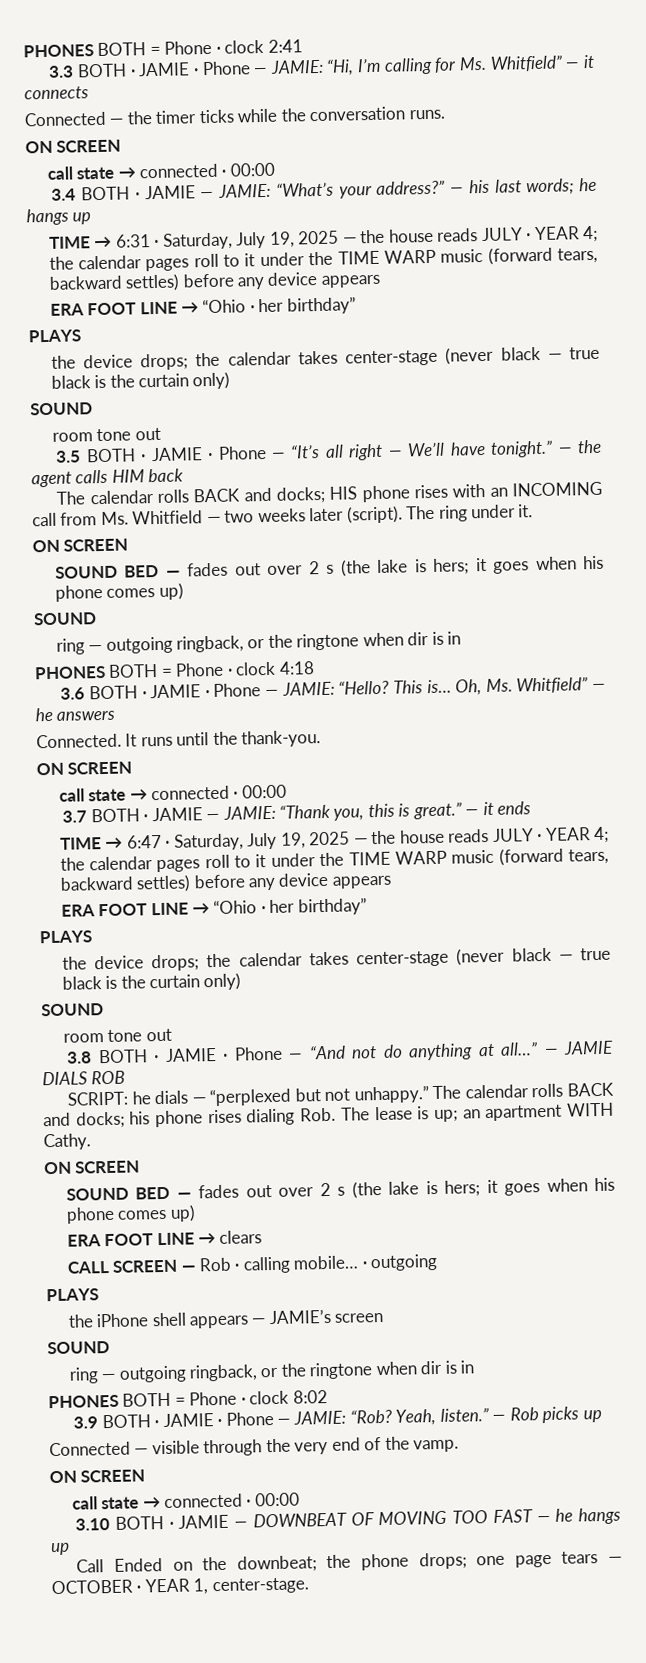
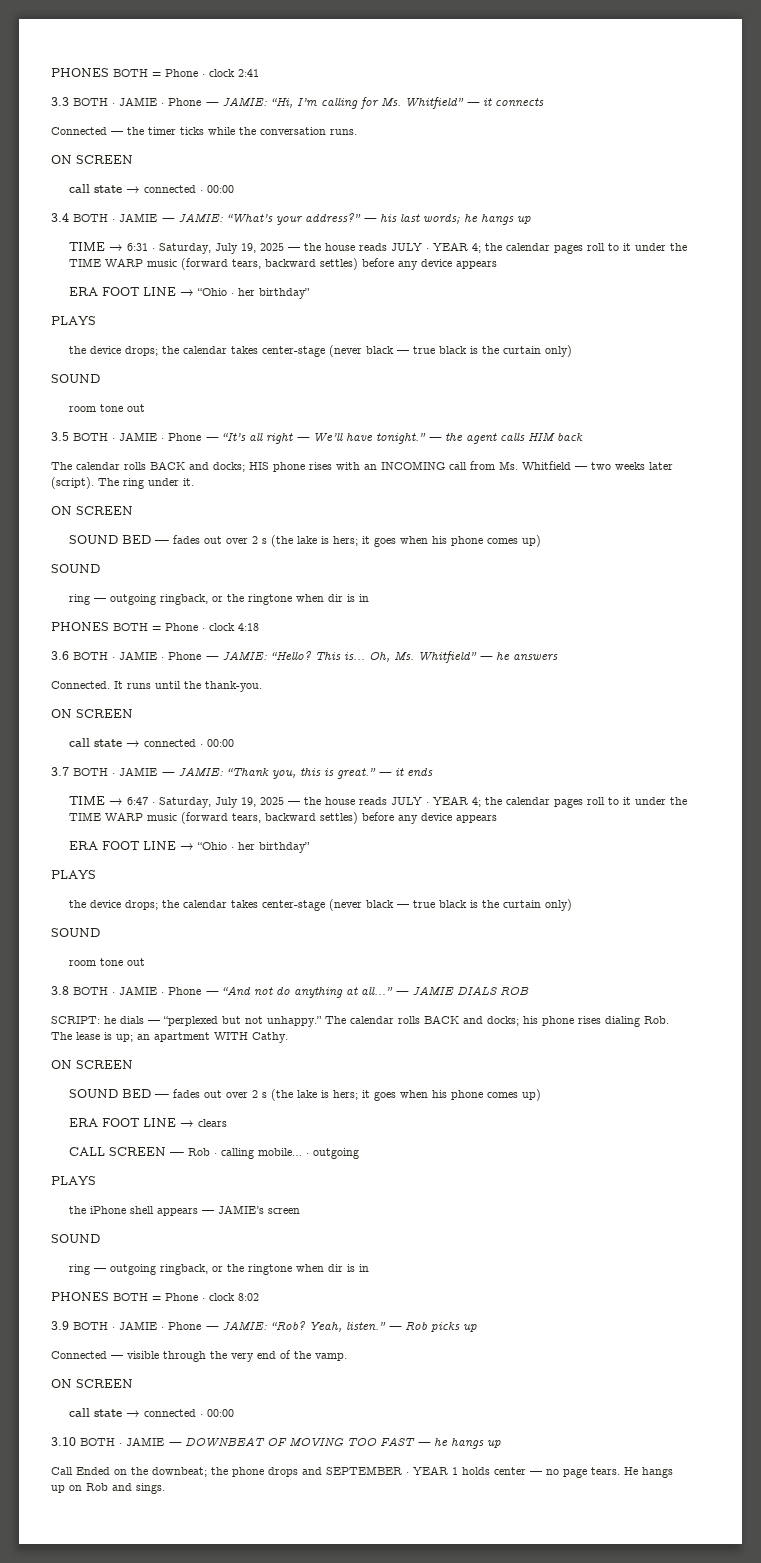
[418,1551,622,1570] [51,1577,309,1595] drops; one page tears — OCTOBER · YEAR 1, center-stage. -> [268,1466,673,1478] [51,1483,165,1494] drops and SEPTEMBER · YEAR 1 holds center — no page tears. He hangs up on Rob and sings.

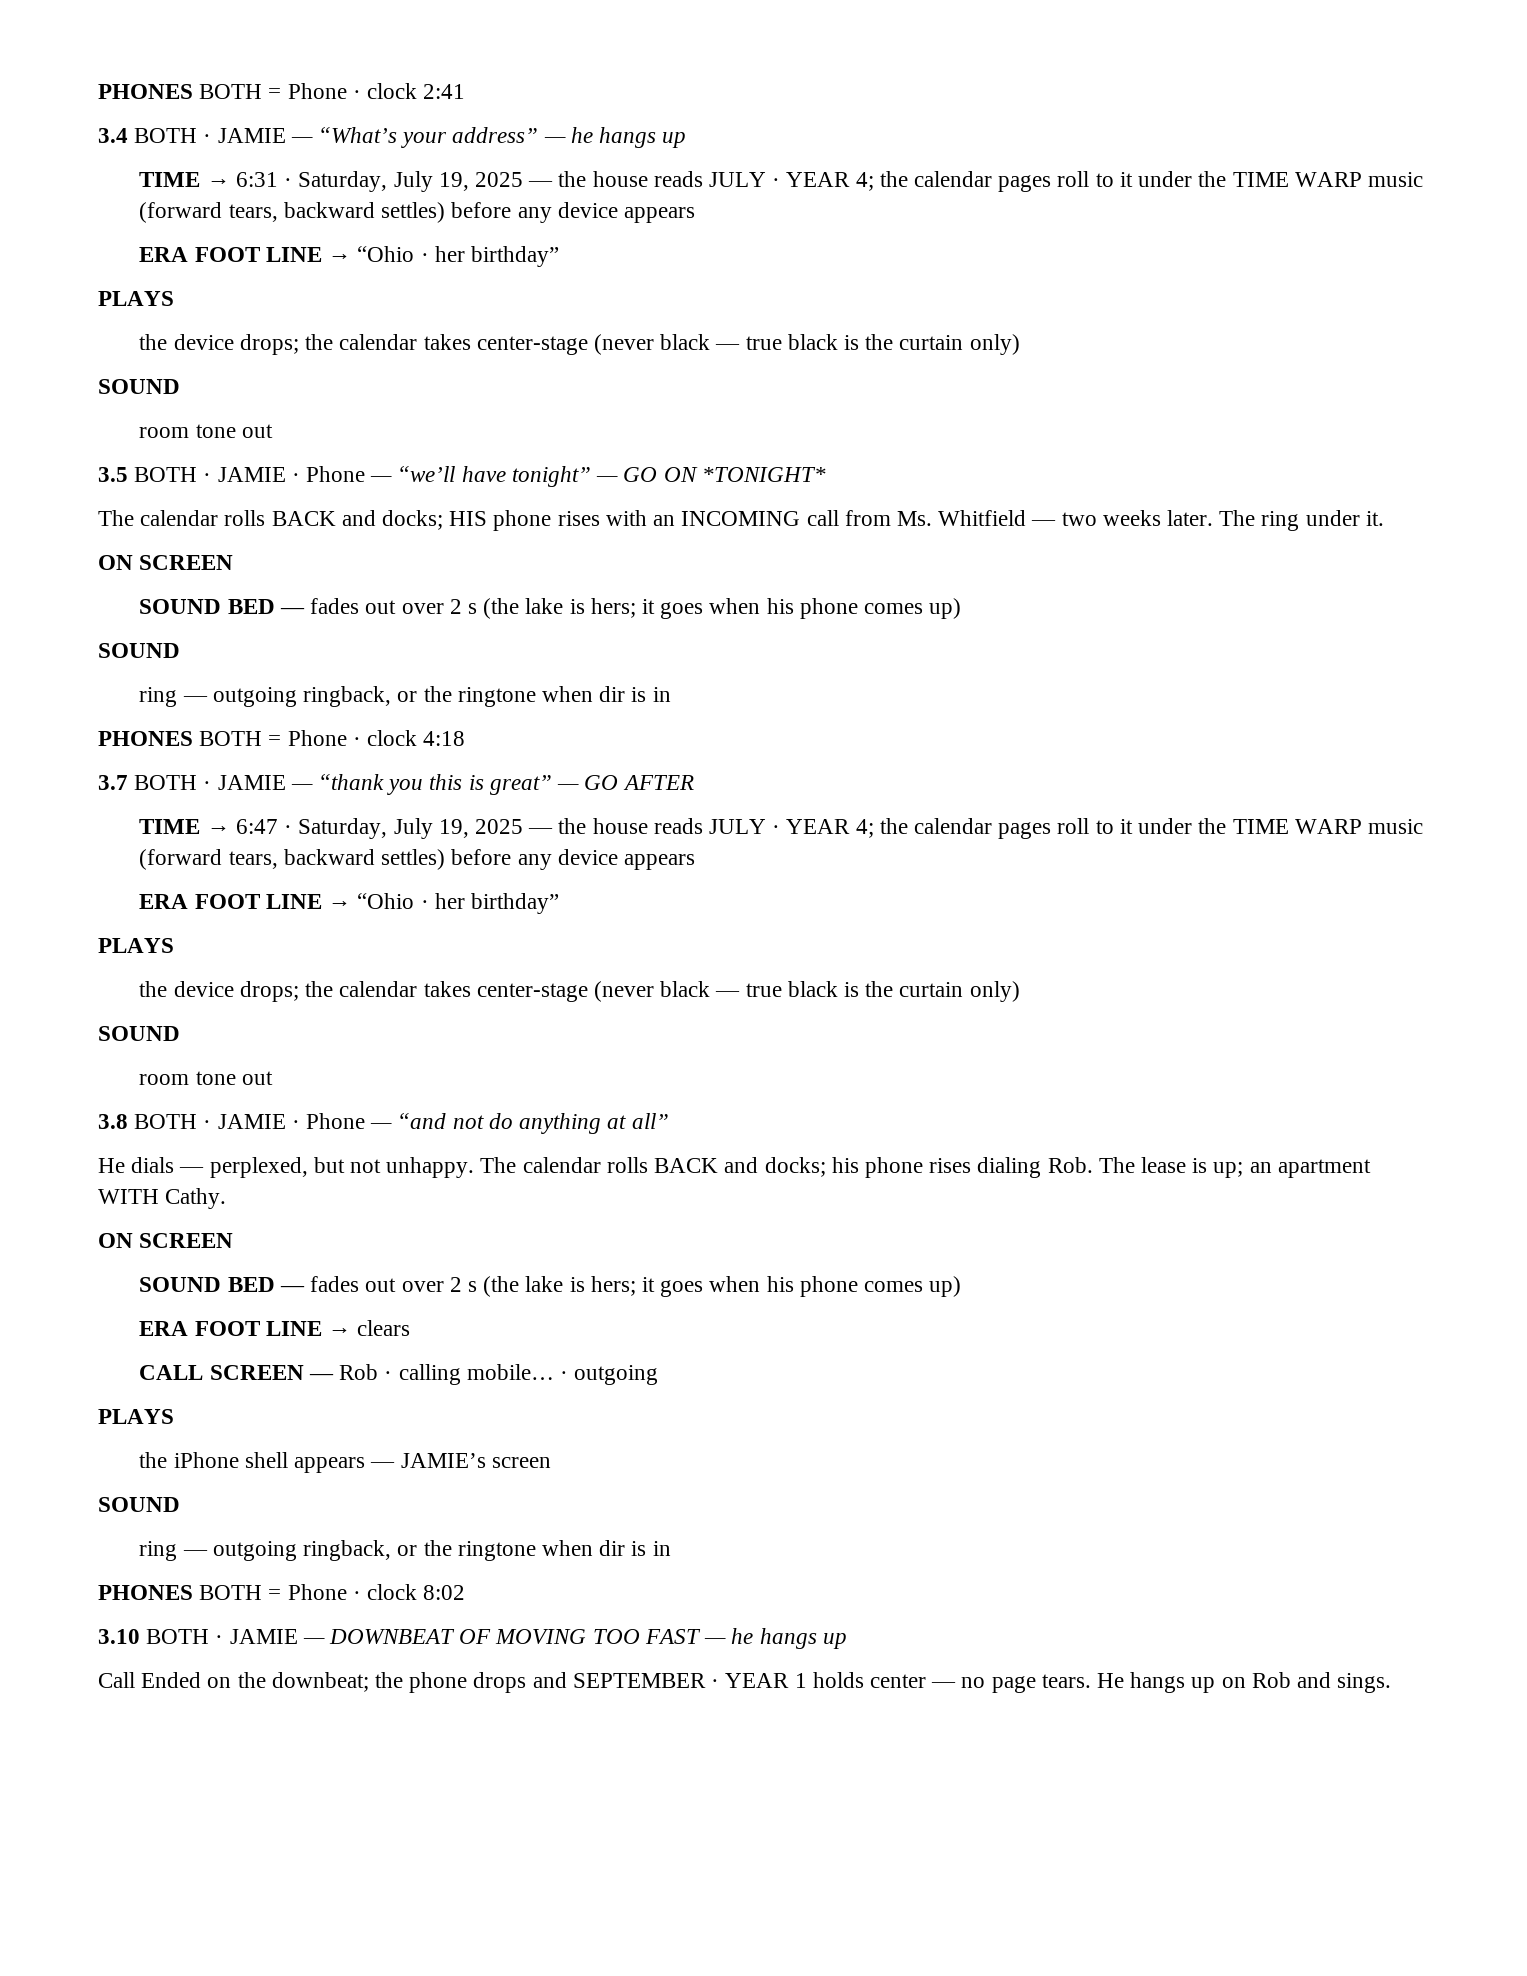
[51,97,544,109] [51,127,357,135] [51,155,133,164] [68,184,234,193] // 3.3 BOTH · JAMIE · Phone — JAMIE: “Hi, I’m calling for Ms. Whitfield” — it connects // Connected — the timer ticks while the conversation runs. // ON SCREEN // call state → connected · 00:00 -> (466, 91) none
[178,213,223,223] JAMIE: -> (313, 140) none
[305,213,460,224] address?” — his last words; -> [452,127,566,143] address” —
[222,432,583,444] “It’s all right — We’ll have tonight.” — the agent calls HIM back -> [397,466,826,487] “we’ll have tonight” — GO ON *TONIGHT*
[649,462,673,470] [51,477,94,489] later (script). -> [1166,510,1213,526] later.
[51,651,558,663] [51,681,262,692] [51,709,133,718] [68,738,234,747] // 3.6 BOTH · JAMIE · Phone — JAMIE: “Hello? This is… Oh, Ms. Whitfield” — he answers // Connected. It runs until the thank-you. // ON SCREEN // call state → connected · 00:00 -> (466, 738) none
[178,767,433,779] JAMIE: “Thank you, this is great.” — it ends -> [318,774,694,795] “thank you this is great” — GO AFTER
[222,986,251,995] “And -> [397,1113,447,1129] “and
[361,986,529,996] [51,1016,116,1024] all…” — JAMIE DIALS ROB // SCRIPT: he -> [631,1113,669,1129] [98,1158,125,1173] all” // He
[163,1016,218,1026] “perplexed -> [209,1157,308,1178] perplexed,
[267,1016,322,1027] unhappy.” -> [386,1157,475,1178] unhappy.
[51,1321,477,1332] [51,1350,347,1362] [51,1379,133,1388] [68,1408,234,1417] // 3.9 BOTH · JAMIE · Phone — JAMIE: “Rob? Yeah, listen.” — Rob picks up // Connected — visible through the very end of the vamp. // ON SCREEN // call state → connected · 00:00 -> (466, 1592) none

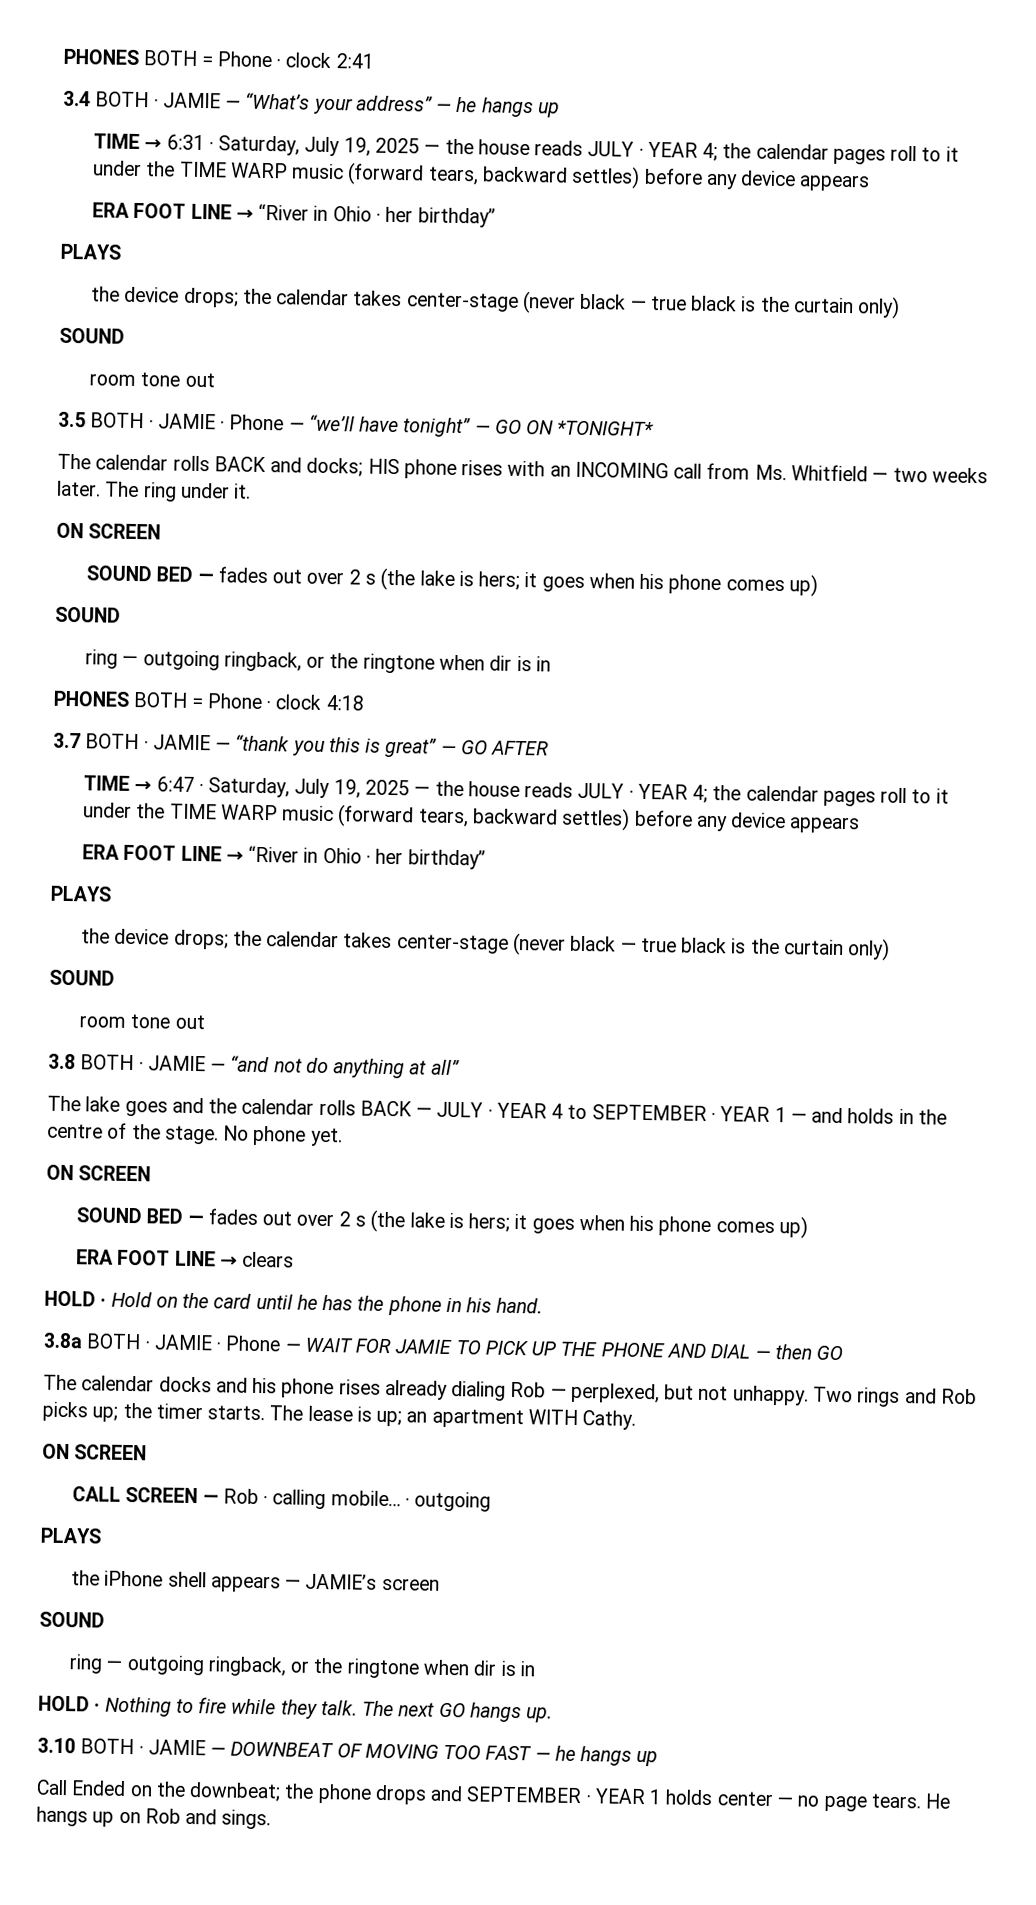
[357,246,415,262] “Ohio -> [258,203,372,222] “River in Ohio
[357,893,415,909] “Ohio -> [248,845,362,864] “River in Ohio
[291,1113,366,1129] · Phone -> (206, 1063) none
[98,1157,1371,1178] [98,1188,227,1209] He dials — perplexed, but not unhappy. The calendar rolls BACK and docks; his phone rises dialing Rob. The lease is up; an apartment WITH Cathy. -> [47,1095,947,1125] [47,1122,343,1147] The lake goes and the calendar rolls BACK — JULY · YEAR 4 to SEPTEMBER · YEAR 1 — and holds in the centre of the stage. No phone yet.
(411, 1328) none -> [44,1290,544,1316] [43,1332,844,1361] [43,1374,977,1407] [42,1401,637,1430] [42,1443,148,1461] // HOLD · Hold on the card until he has the phone in his hand. // 3.8a BOTH · JAMIE · Phone — WAIT FOR JAMIE TO PICK UP THE PHONE AND DIAL — then GO // The calendar docks and his phone rises already dialing Rob — perplexed, but not unhappy. Two rings and Rob picks up; the timer starts. The lease is up; an apartment WITH Cathy. // ON SCREEN
[98,1584,466,1600] PHONES BOTH = Phone · clock 8:02 -> [38,1695,554,1723] HOLD · Nothing to fire while they talk. The next GO hangs up.

